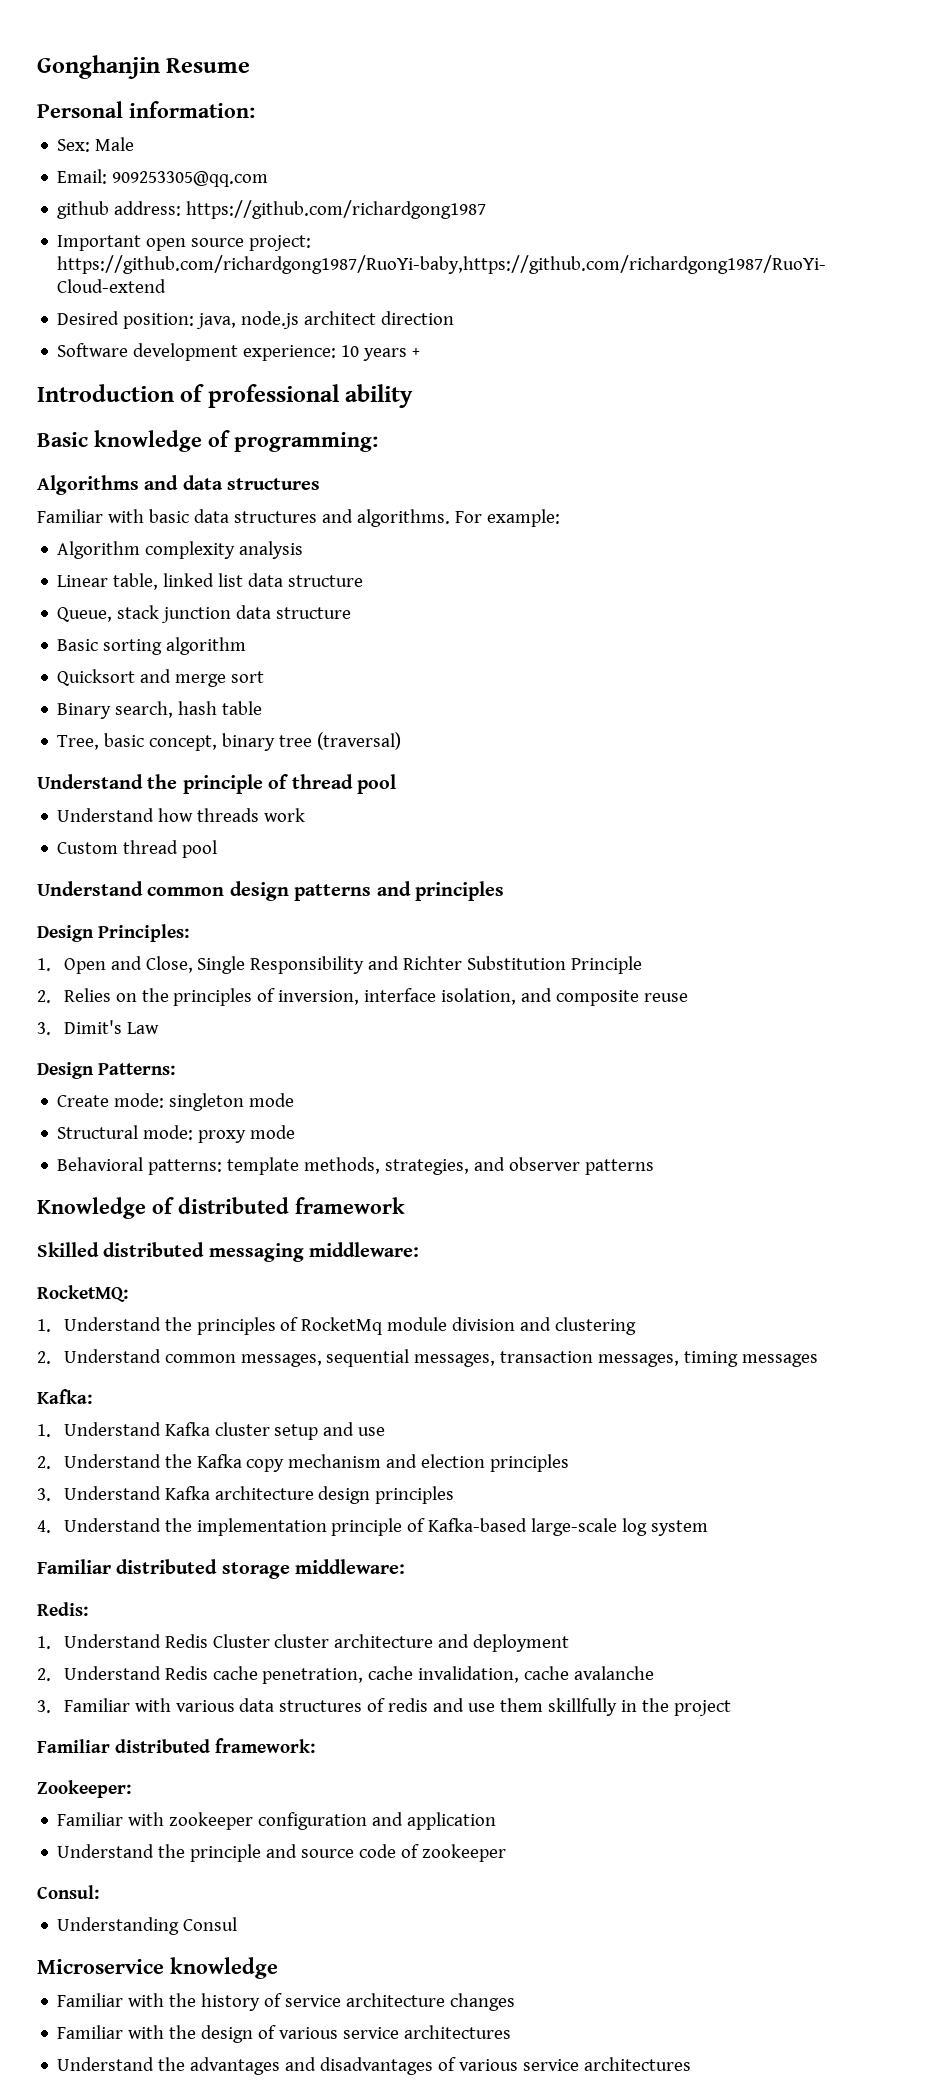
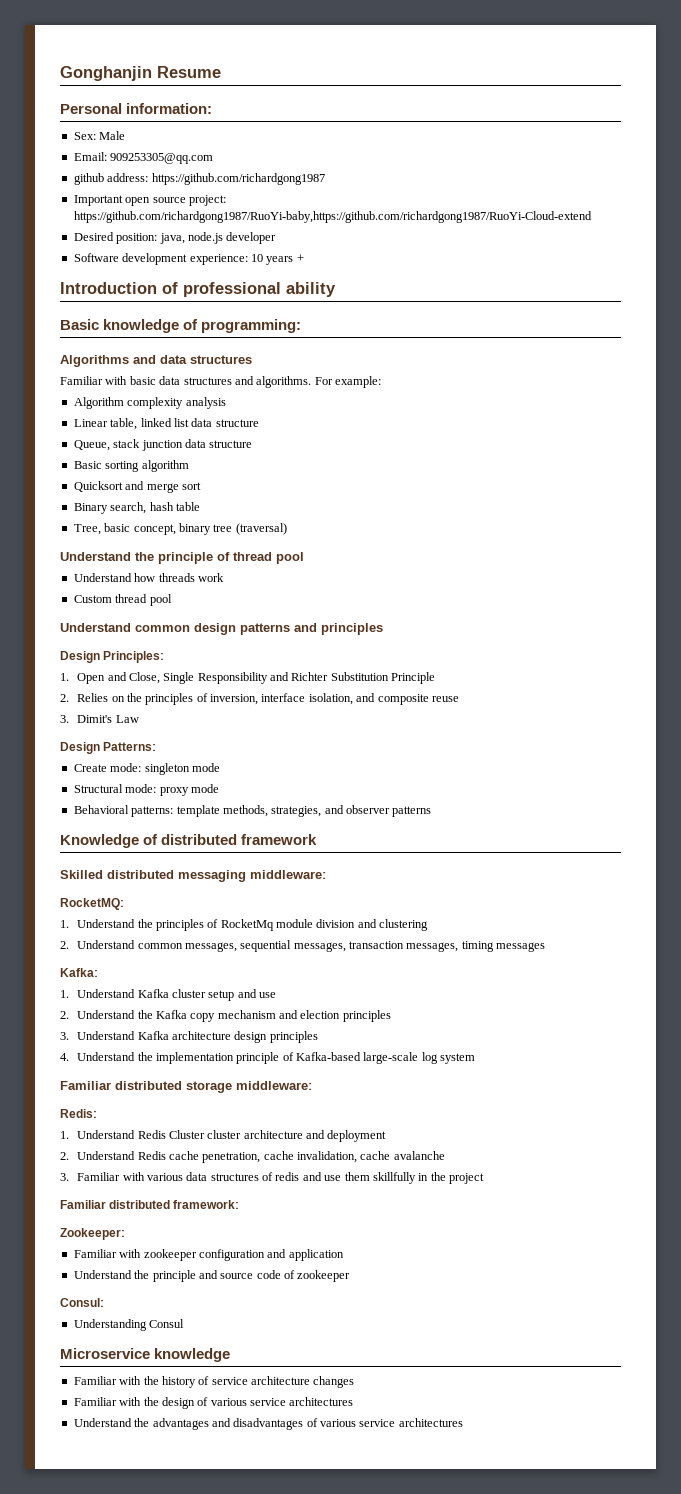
[304,311,455,325] architect direction -> [226,232,277,244] developer

